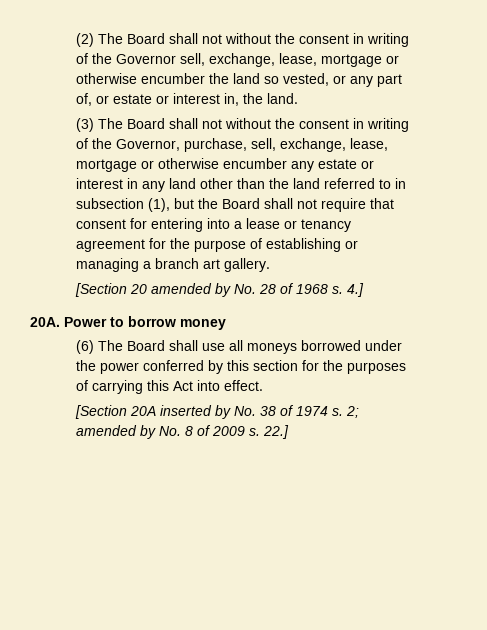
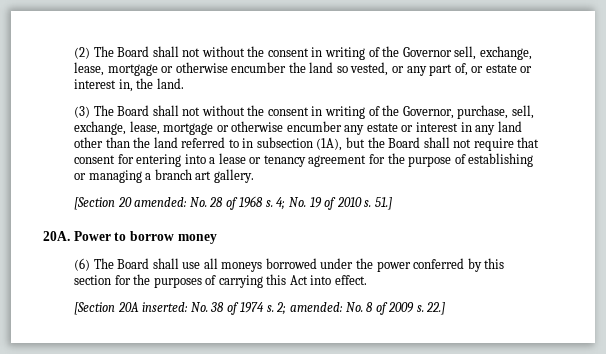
[148,198,171,212] (1), -> [316,138,343,151] (1A),
[151,283,232,297] amended by -> [134,197,188,207] amended:
[347,283,365,297] 4.] -> [276,197,392,210] 4; No. 19 of 2010 s. 51.]
[160,405,232,419] inserted by -> [142,302,189,312] inserted:
[76,425,157,439] amended by -> [289,302,343,312] amended:

